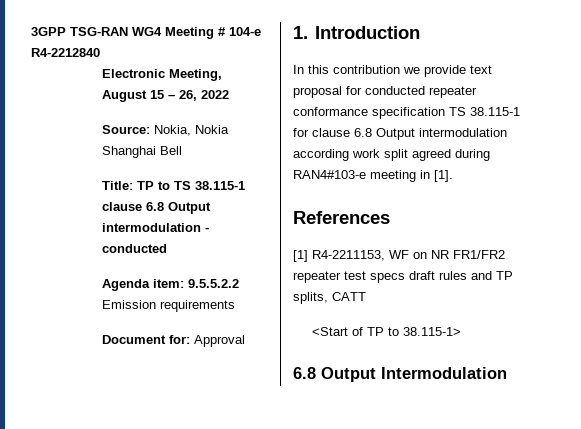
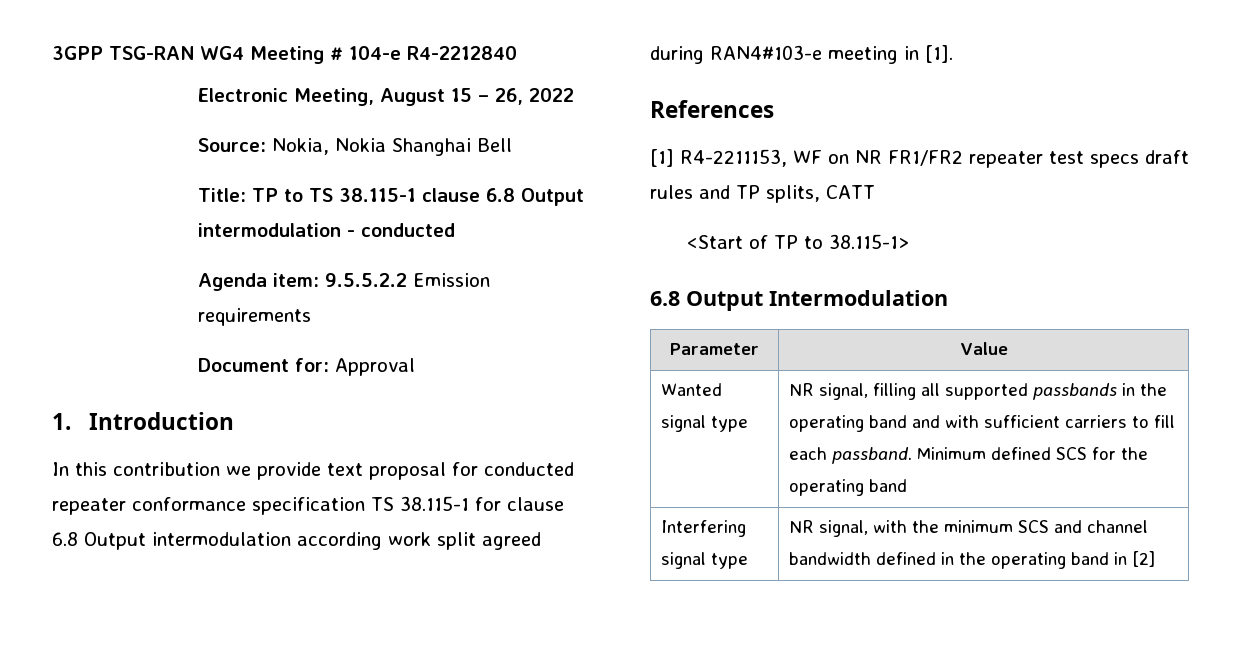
(507, 373) none -> [670,343,759,355] [959,342,1008,355] [661,383,723,396] [661,415,749,432] [789,383,1168,400] [789,415,1176,432] [789,447,1149,464] [789,479,908,496] [661,520,747,537] [661,552,749,569] [789,520,1149,537] [789,551,1156,569] // Parameter | Value // Wanted signal type | NR signal, filling all supported passbands in the operating band and with sufficient carriers to fill each passband. Minimum defined SCS for the operating band // Interfering signal type | NR signal, with the minimum SCS and channel bandwidth defined in the operating band in [2]

